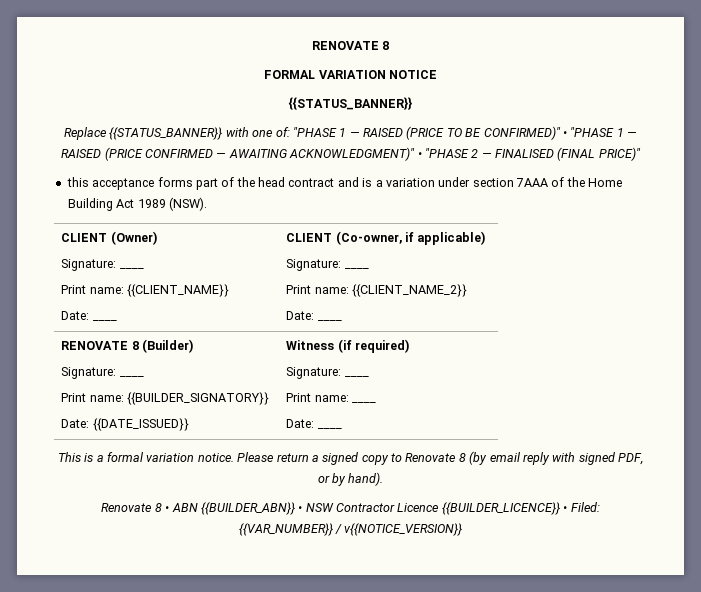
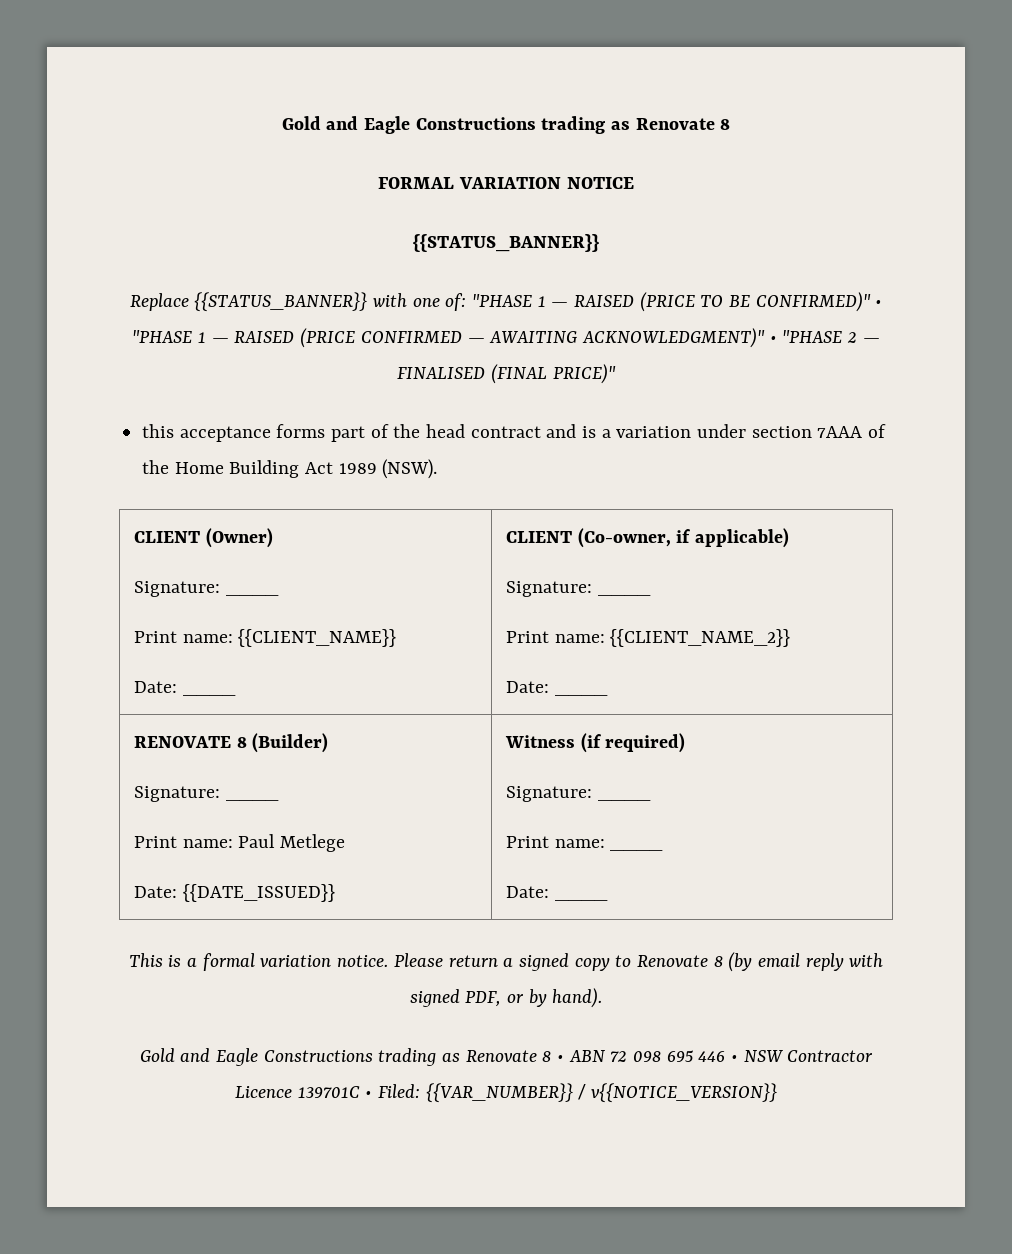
[311,41,379,50] RENOVATE -> [281,116,715,134] Gold and Eagle Constructions trading as Renovate
[127,392,270,405] {{BUILDER_SIGNATORY}} -> [238,834,345,852] Paul Metlege
[101,502,295,515] Renovate 8 • ABN {{BUILDER_ABN}} -> [139,1048,726,1066] Gold and Eagle Constructions trading as Renovate 8 • ABN 72 098 695 446
[441,502,560,515] {{BUILDER_LICENCE}} -> [297,1086,360,1098] 139701C

